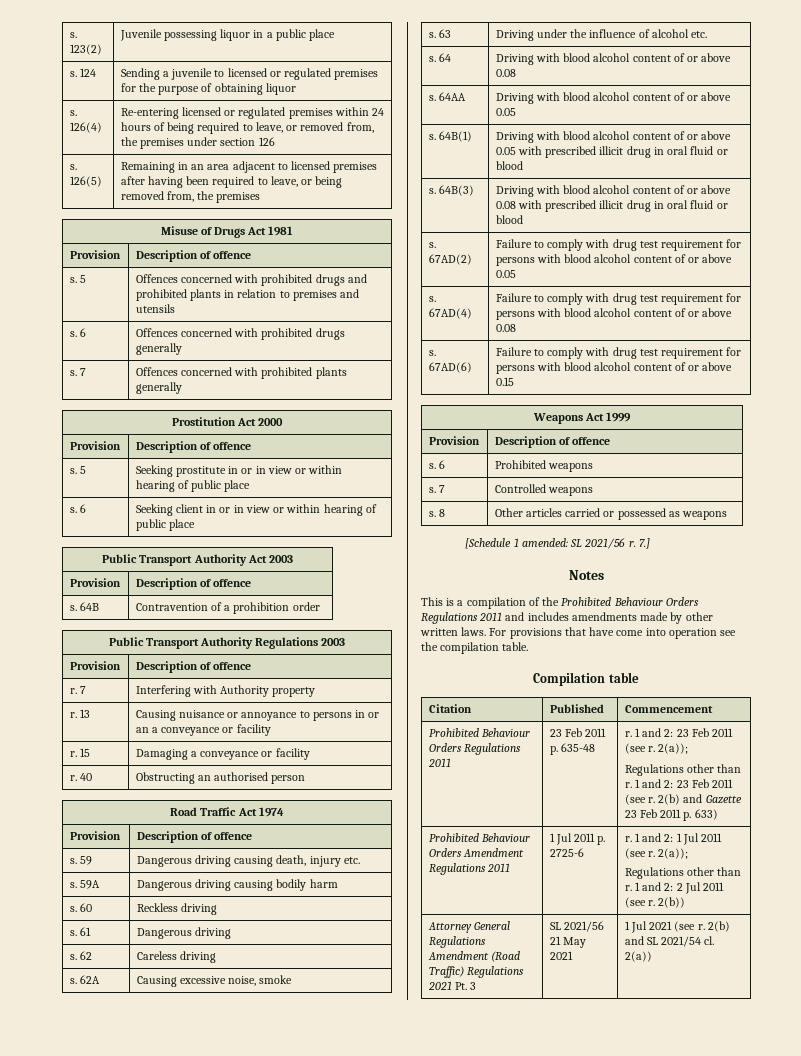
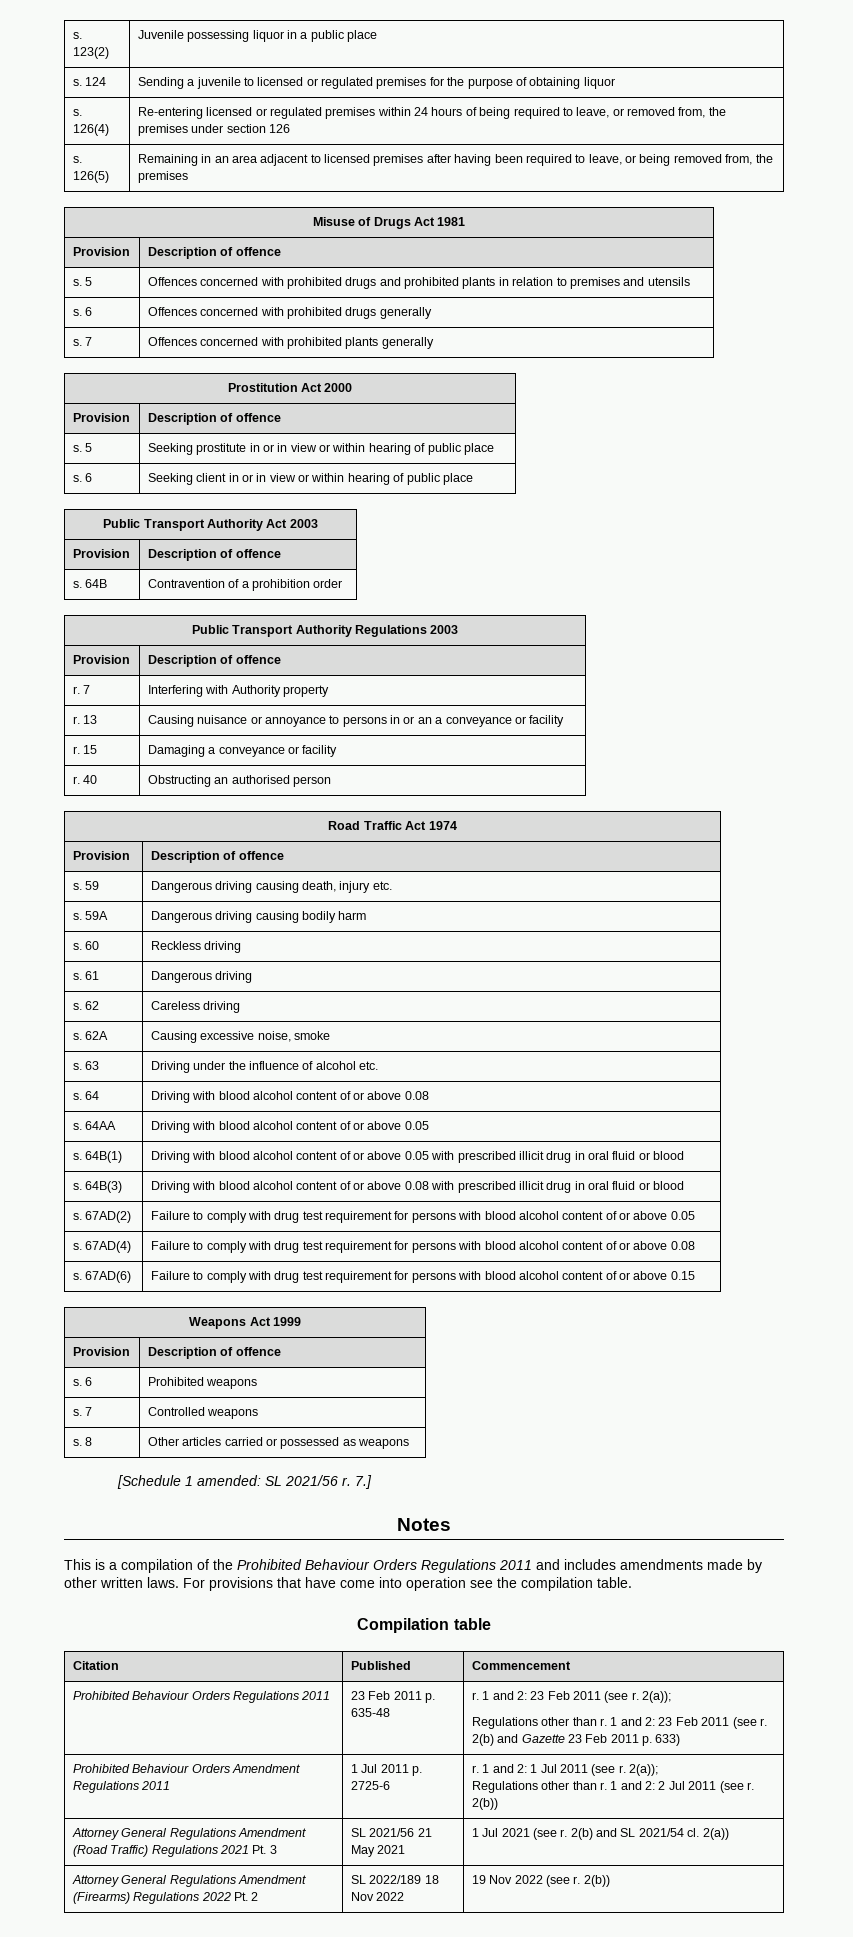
(652, 956) none -> [71,1875,306,1887] [72,1892,259,1904] [350,1875,439,1884] [350,1892,405,1901] [471,1875,610,1887] // Attorney General Regulations Amendment (Firearms) Regulations 2022 Pt. 2 | SL 2022/189 18 Nov 2022 | 19 Nov 2022 (see r. 2(b))

